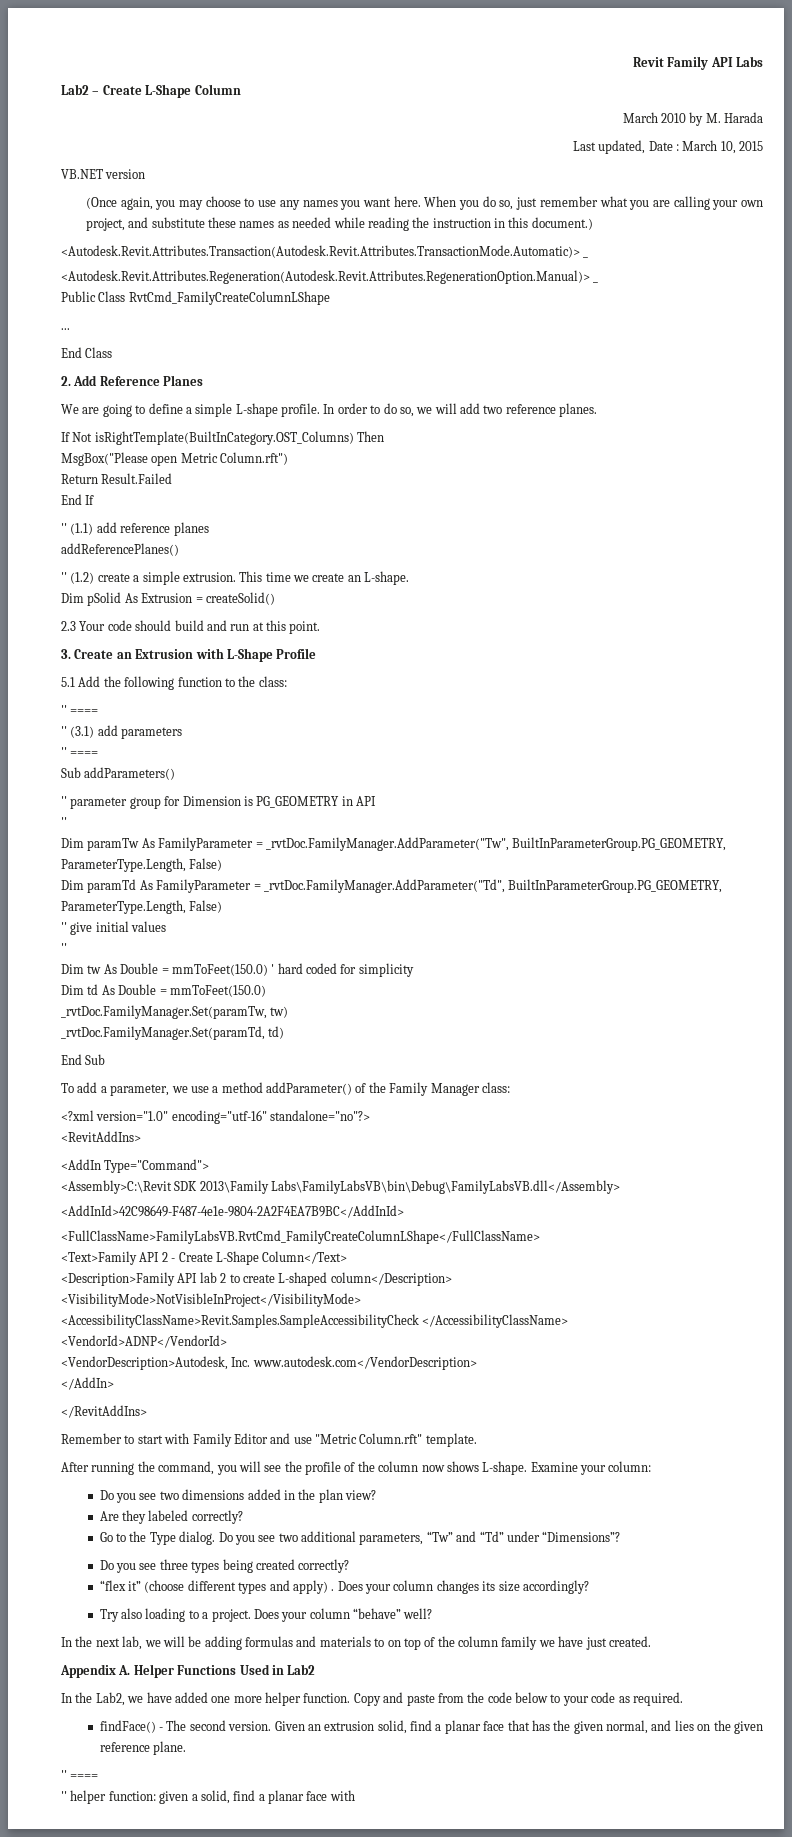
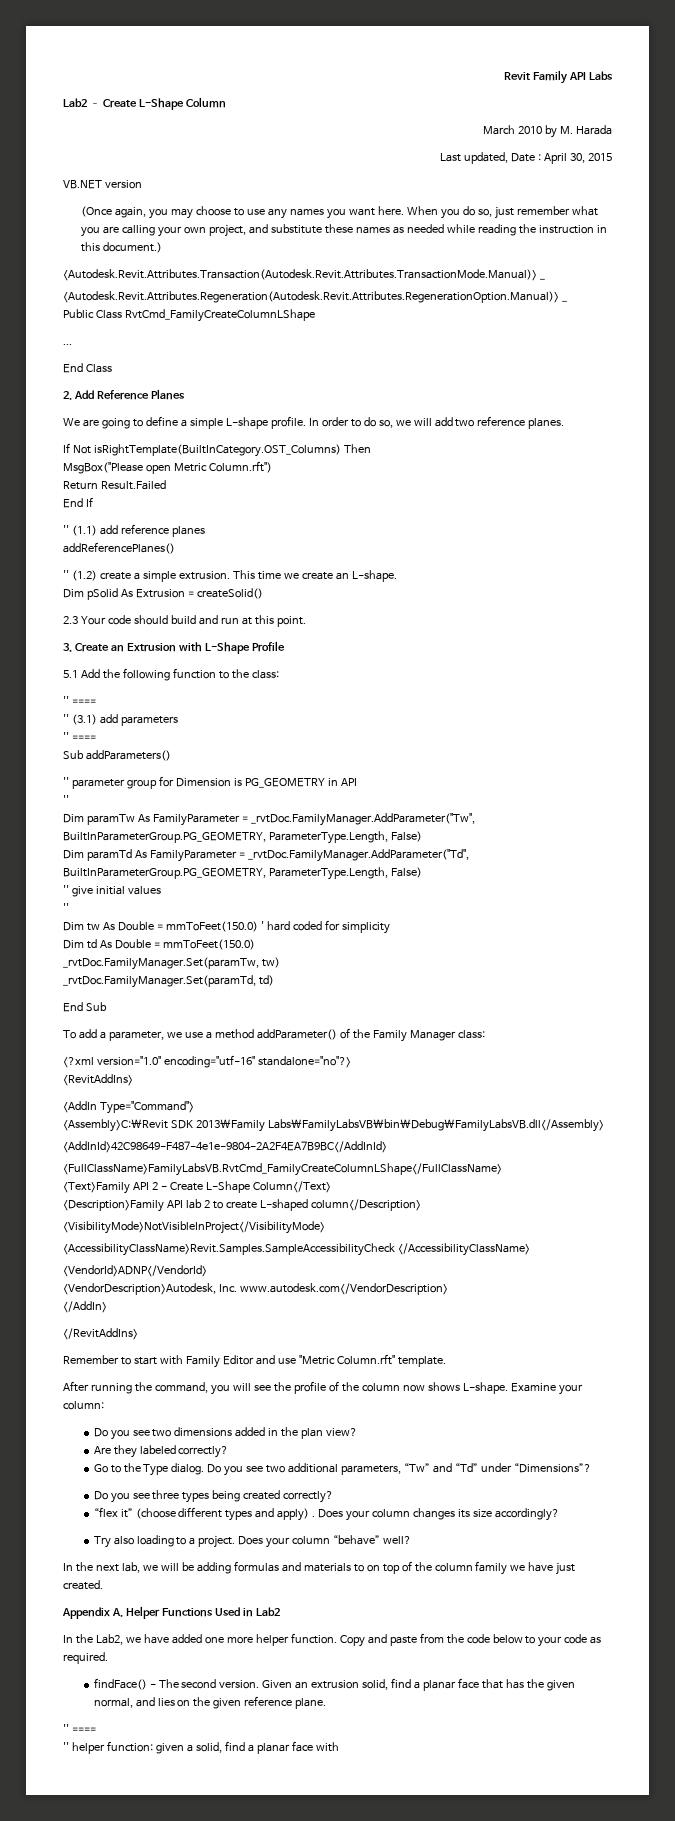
[682,140,736,154] March 10, -> [544,153,586,164] April 30,
[61,245,580,258] <Autodesk.Revit.Attributes.Transaction(Autodesk.Revit.Attributes.TransactionMode.Automatic)> -> [63,269,537,281] <Autodesk.Revit.Attributes.Transaction(Autodesk.Revit.Attributes.TransactionMode.Manual)>

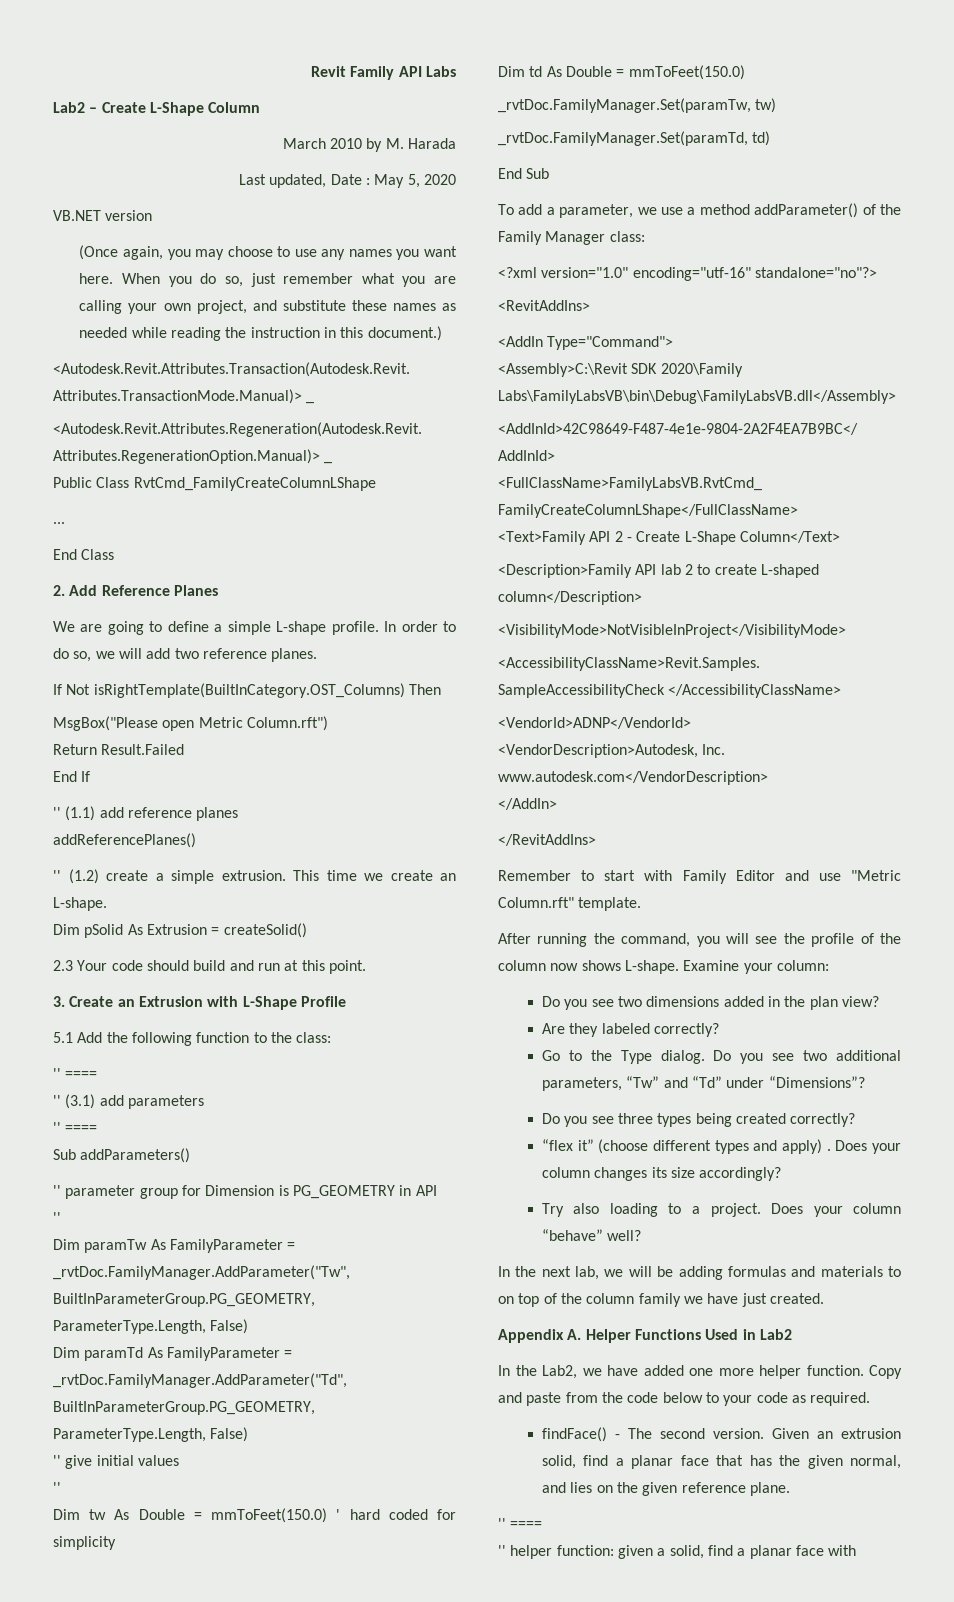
[544,153,613,164] April 30, 2015 -> [374,174,456,188] May 5, 2020
[195,1119,265,1132] 2013\Family -> [660,363,743,377] 2020\Family

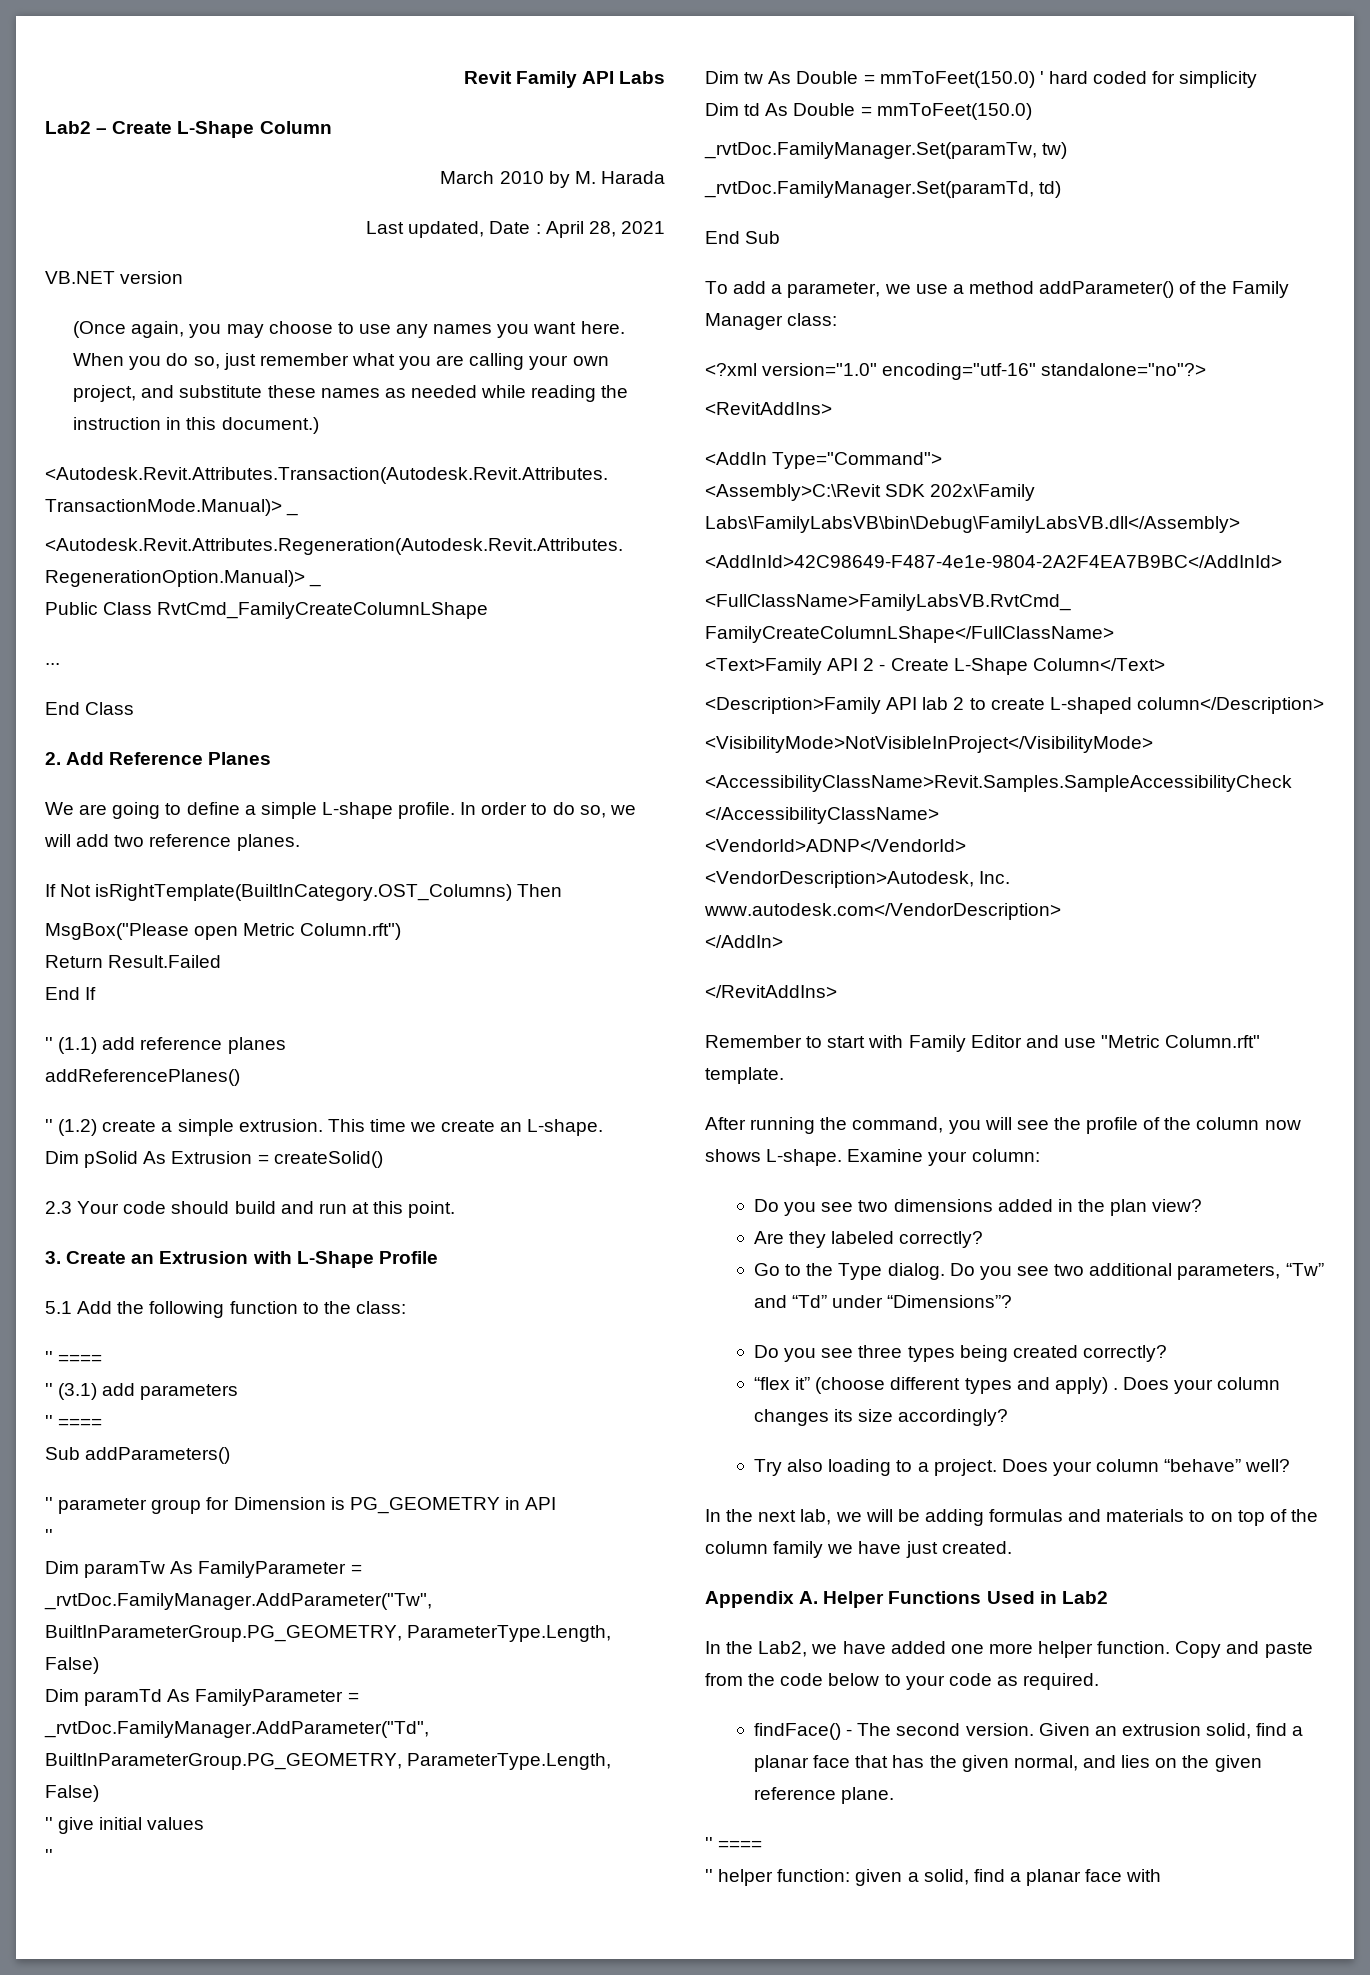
[374,174,456,188] May 5, 2020 -> [545,221,665,238] April 28, 2021
[660,363,743,377] 2020\Family -> [930,484,1036,501] 202x\Family

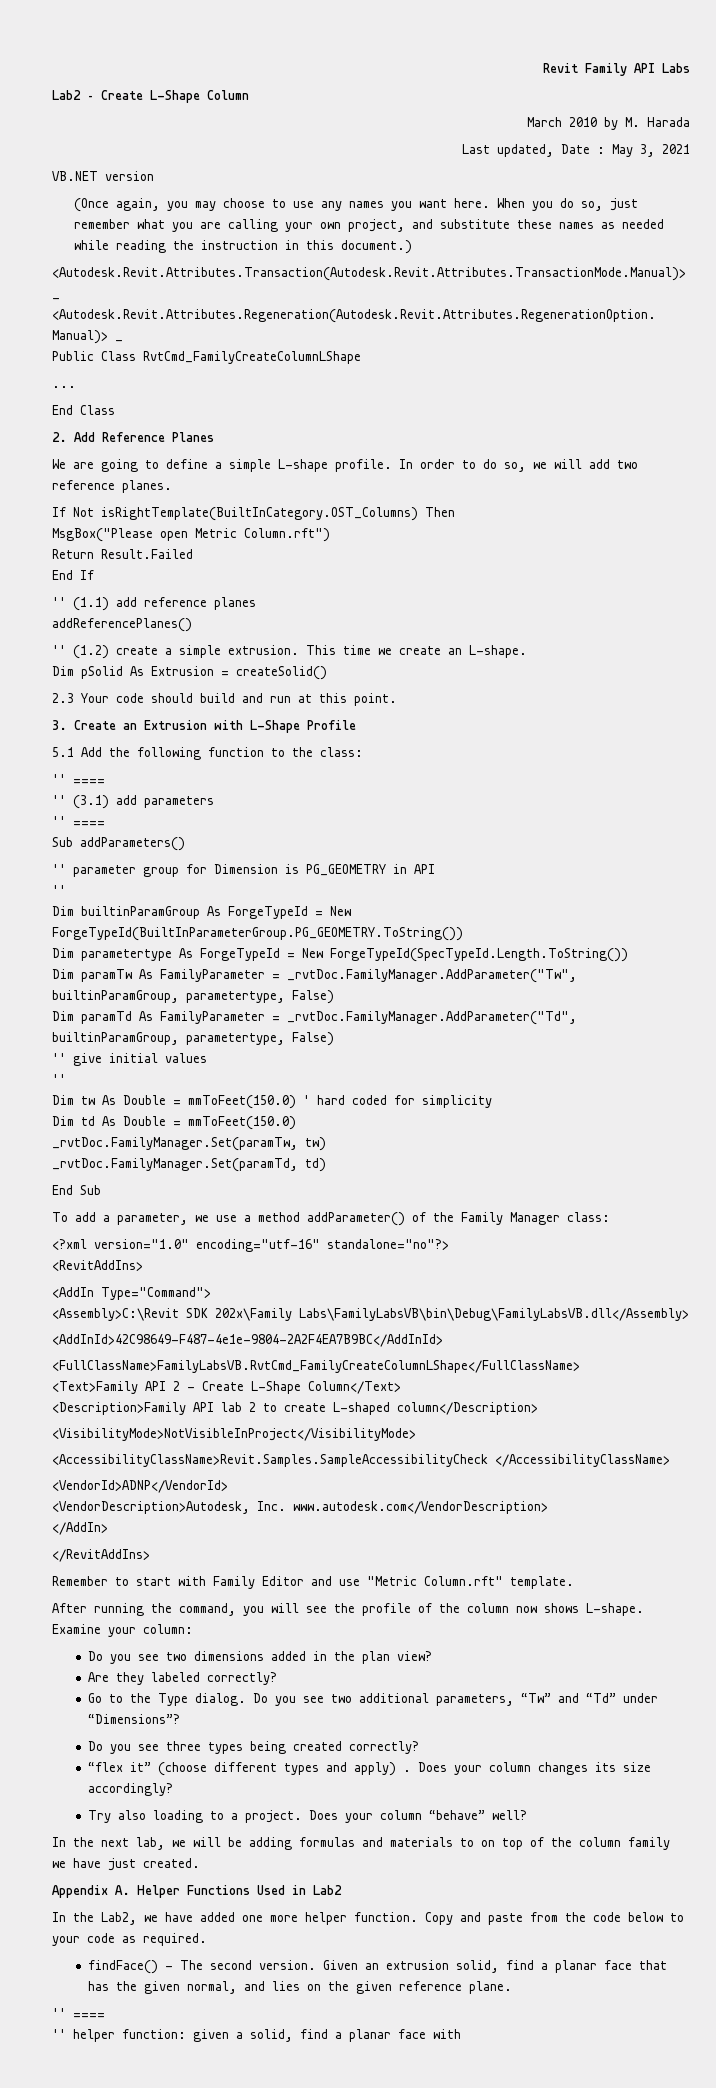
[545,221,616,238] April 28, -> [612,144,655,157] May 3,
(53, 1535) none -> [52,906,351,919] [52,927,463,941] [52,948,628,962] // Dim builtinParamGroup As ForgeTypeId = New ForgeTypeId(BuiltInParameterGroup.PG_GEOMETRY.ToString()) // Dim parametertype As ForgeTypeId = New ForgeTypeId(SpecTypeId.Length.ToString())
[45,1625,612,1642] BuiltInParameterGroup.PG_GEOMETRY, ParameterType.Length, -> [52,990,285,1003] builtinParamGroup, parametertype,
[45,1753,612,1770] BuiltInParameterGroup.PG_GEOMETRY, ParameterType.Length, -> [52,1032,285,1045] builtinParamGroup, parametertype,

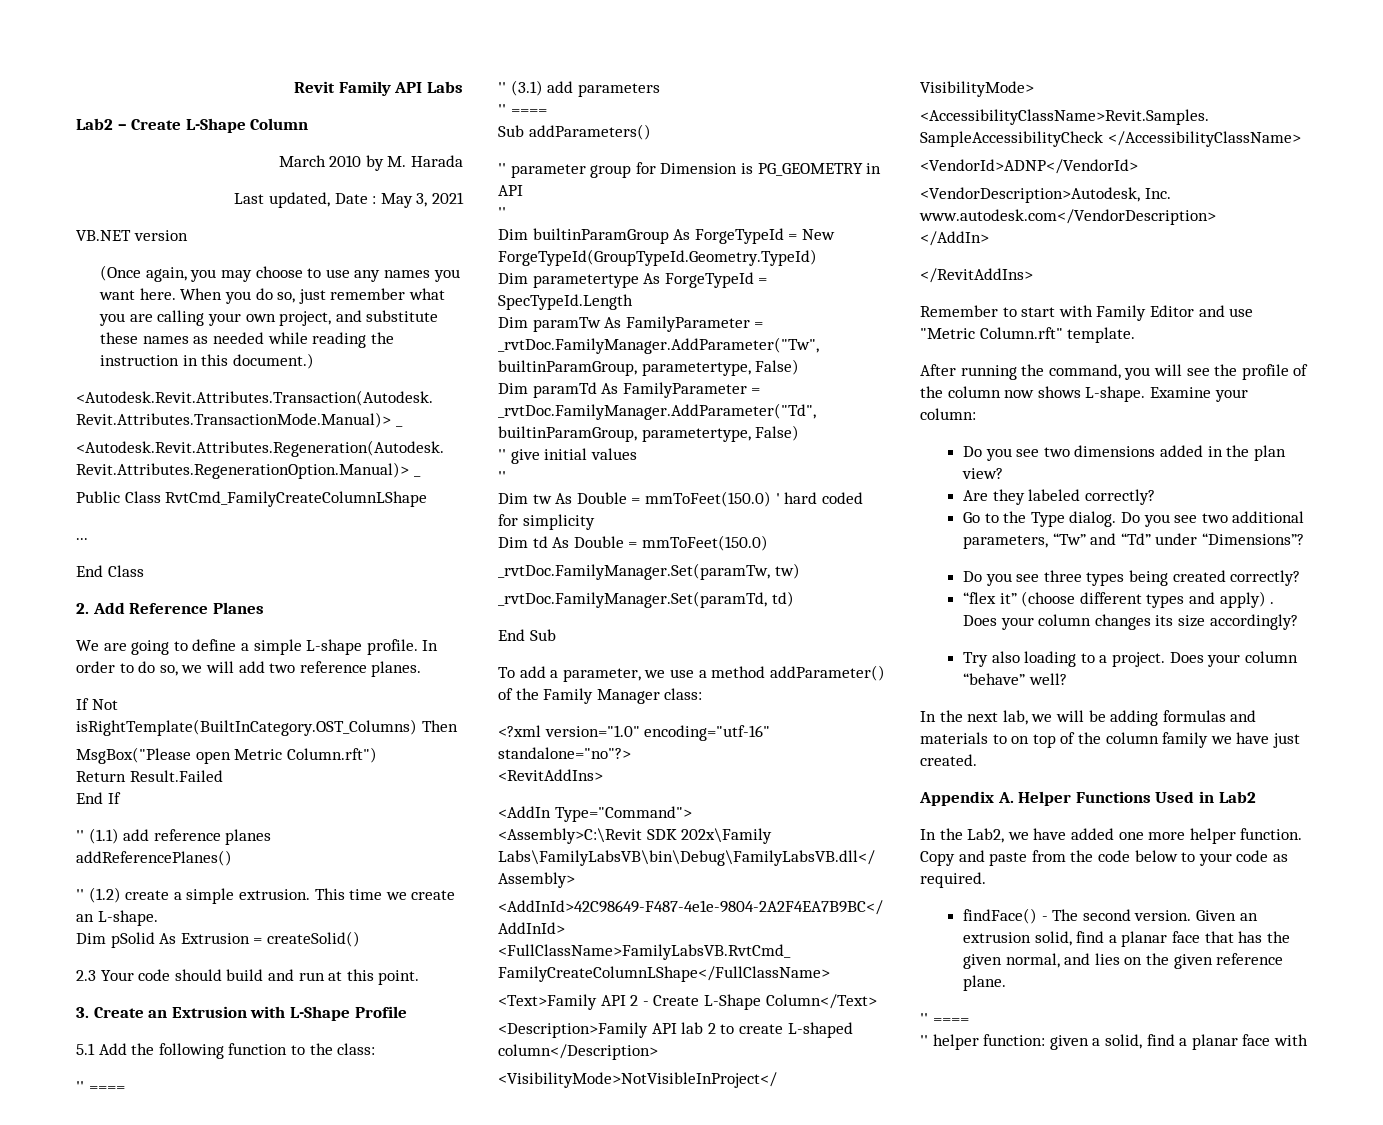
[52,927,463,941] ForgeTypeId(BuiltInParameterGroup.PG_GEOMETRY.ToString()) -> [498,249,817,266] ForgeTypeId(GroupTypeId.Geometry.TypeId)
[302,948,628,962] New ForgeTypeId(SpecTypeId.Length.ToString()) -> [498,294,633,310] SpecTypeId.Length

